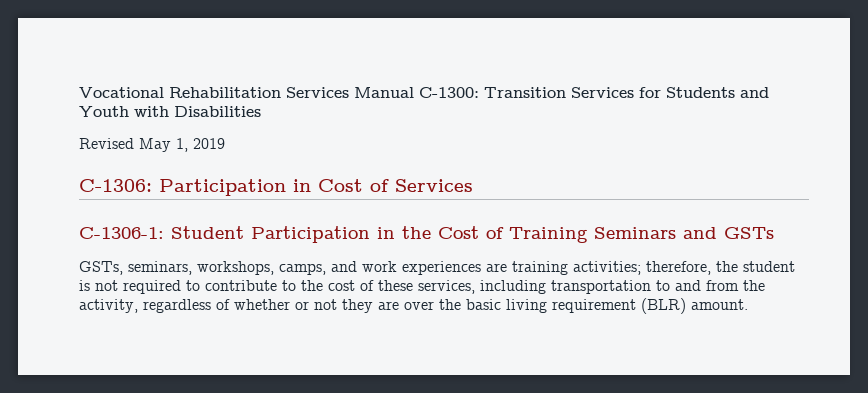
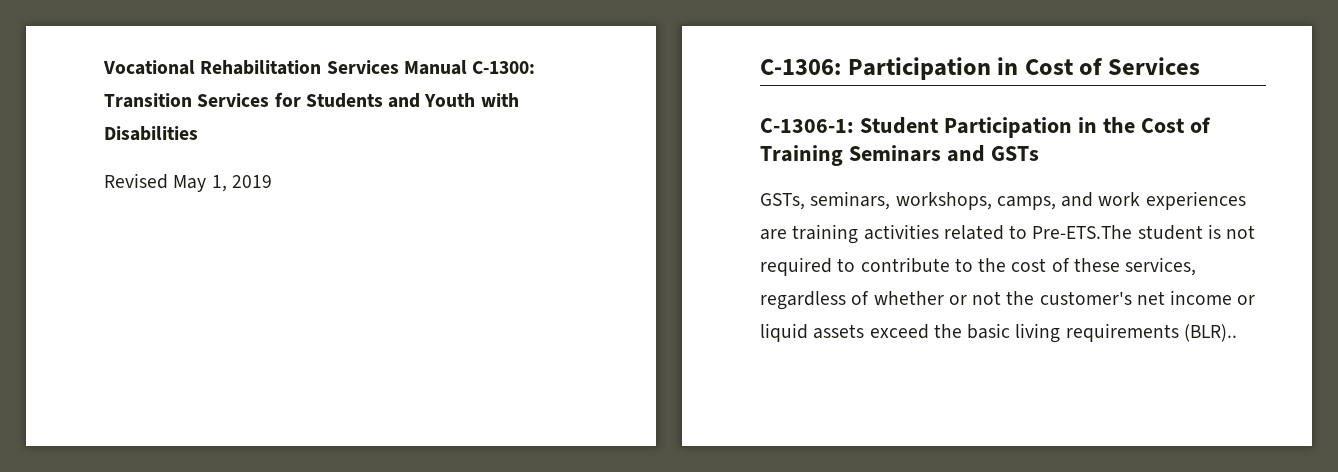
[573,261,738,275] activities; therefore, the -> [863,224,1133,240] activities related to Pre-ETS.The
[480,280,765,294] [79,299,138,313] including transportation to and from the activity, -> (1197, 266) none
[342,298,748,314] they are over the basic living requirement (BLR) amount. -> [1006,290,1256,305] [760,323,1237,343] the customer's net income or liquid assets exceed the basic living requirements (BLR)..

